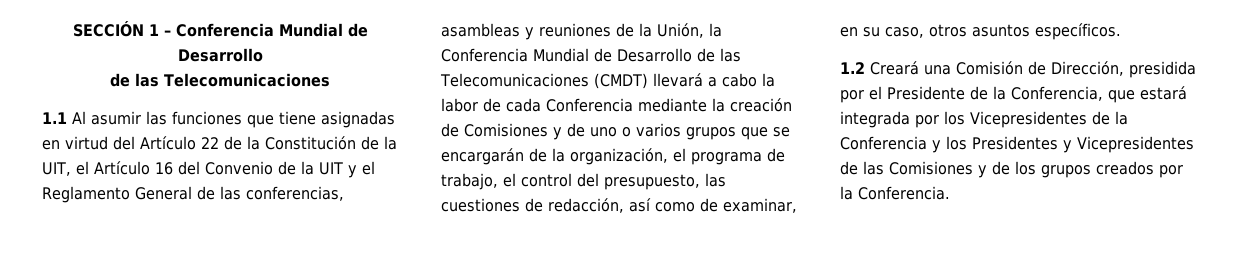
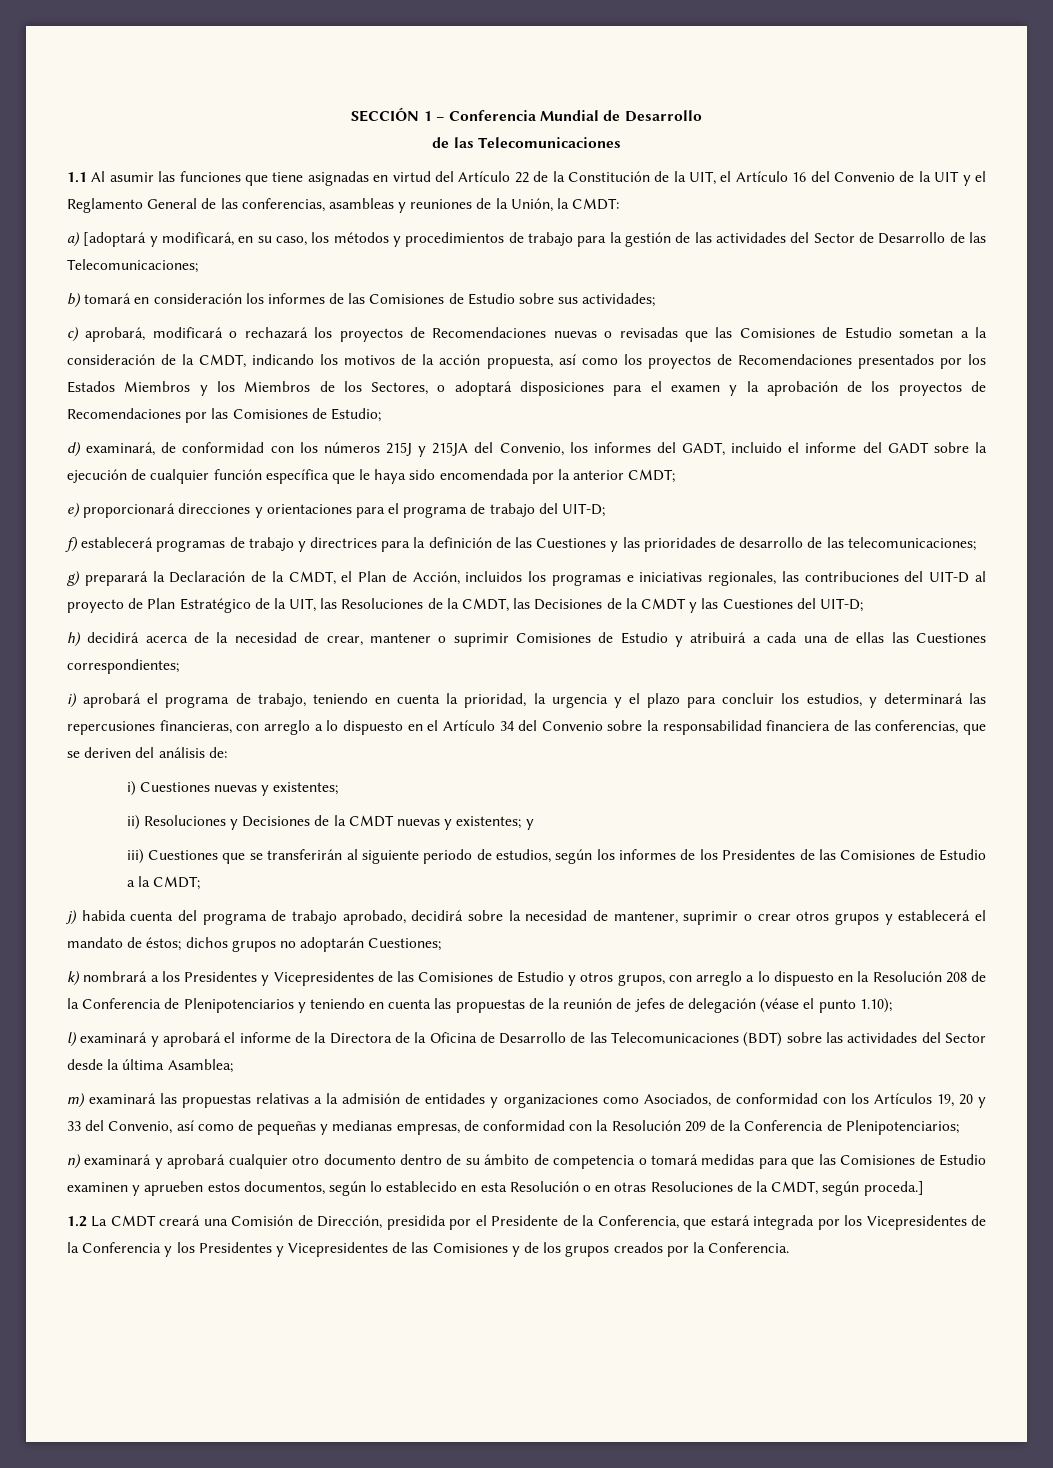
[441,48,589,62] Conferencia Mundial -> [572,198,620,210] [67,232,987,247] [67,259,198,273] [67,293,656,308] [67,327,988,342] [67,354,987,369] [67,381,986,396] [67,408,381,423] [67,442,987,457] [67,469,676,484] [67,503,606,518] [65,537,976,552] [67,571,987,586] [67,598,863,613] [67,632,987,647] [67,659,179,674] [67,693,986,708] [67,720,986,735] [67,747,227,758] [126,781,339,796] [126,815,534,830] [126,849,986,864] [126,876,201,890] [65,910,986,925] [67,937,442,952] [67,971,986,986] [67,998,892,1013] [67,1032,477,1047] CMDT: // a) [adoptará y modificará, en su caso, los métodos y procedimientos de trabajo para la gestión de las actividades del Sector de Desarrollo de las Telecomunicaciones; // b) tomará en consideración los informes de las Comisiones de Estudio sobre sus actividades; // c) aprobará, modificará o rechazará los proyectos de Recomendaciones nuevas o revisadas que las Comisiones de Estudio sometan a la consideración de la CMDT, indicando los motivos de la acción propuesta, así como los proyectos de Recomendaciones presentados por los Estados Miembros y los Miembros de los Sectores, o adoptará disposiciones para el examen y la aprobación de los proyectos de Recomendaciones por las Comisiones de Estudio; // d) examinará, de conformidad con los números 215J y 215JA del Convenio, los informes del GADT, incluido el informe del GADT sobre la ejecución de cualquier función específica que le haya sido encomendada por la anterior CMDT; // e) proporcionará direcciones y orientaciones para el programa de trabajo del UIT-D; // f) establecerá programas de trabajo y directrices para la definición de las Cuestiones y las prioridades de desarrollo de las telecomunicaciones; // g) preparará la Declaración de la CMDT, el Plan de Acción, incluidos los programas e iniciativas regionales, las contribuciones del UIT-D al proyecto de Plan Estratégico de la UIT, las Resoluciones de la CMDT, las Decisiones de la CMDT y las Cuestiones del UIT-D; // h) decidirá acerca de la necesidad de crear, mantener o suprimir Comisiones de Estudio y atribuirá a cada una de ellas las Cuestiones correspondientes; // i) aprobará el programa de trabajo, teniendo en cuenta la prioridad, la urgencia y el plazo para concluir los estudios, y determinará las repercusiones financieras, con arreglo a lo dispuesto en el Artículo 34 del Convenio sobre la responsabilidad financiera de las conferencias, que se deriven del análisis de: // i) Cuestiones nuevas y existentes; // ii) Resoluciones y Decisiones de la CMDT nuevas y existentes; y // iii) Cuestiones que se transferirán al siguiente periodo de estudios, según los informes de los Presidentes de las Comisiones de Estudio a la CMDT; // j) habida cuenta del programa de trabajo aprobado, decidirá sobre la necesidad de mantener, suprimir o crear otros grupos y establecerá el mandato de éstos; dichos grupos no adoptarán Cuestiones; // k) nombrará a los Presidentes y Vicepresidentes de las Comisiones de Estudio y otros grupos, con arreglo a lo dispuesto en la Resolución 208 de la Conferencia de Plenipotenciarios y teniendo en cuenta las propuestas de la reunión de jefes de delegación (véase el punto 1.10); // l) examinará y aprobará el informe de la Directora de la Oficina
[593,73,775,89] [441,98,792,112] [441,123,790,140] [441,148,785,165] [441,173,726,190] [441,198,797,213] [840,23,1121,40] [840,61,919,75] (CMDT) llevará a cabo la labor de cada Conferencia mediante la creación de Comisiones y de uno o varios grupos que se encargarán de la organización, el programa de trabajo, el control del presupuesto, las cuestiones de redacción, así como de examinar, en su caso, otros asuntos específicos. // 1.2 Creará -> [743,1032,987,1047] [67,1059,233,1073] [67,1093,986,1108] [67,1120,959,1135] [67,1154,987,1169] [67,1181,924,1196] [67,1215,201,1227] (BDT) sobre las actividades del Sector desde la última Asamblea; // m) examinará las propuestas relativas a la admisión de entidades y organizaciones como Asociados, de conformidad con los Artículos 19, 20 y 33 del Convenio, así como de pequeñas y medianas empresas, de conformidad con la Resolución 209 de la Conferencia de Plenipotenciarios; // n) examinará y aprobará cualquier otro documento dentro de su ámbito de competencia o tomará medidas para que las Comisiones de Estudio examinen y aprueben estos documentos, según lo establecido en esta Resolución o en otras Resoluciones de la CMDT, según proceda.] // 1.2 La CMDT creará

